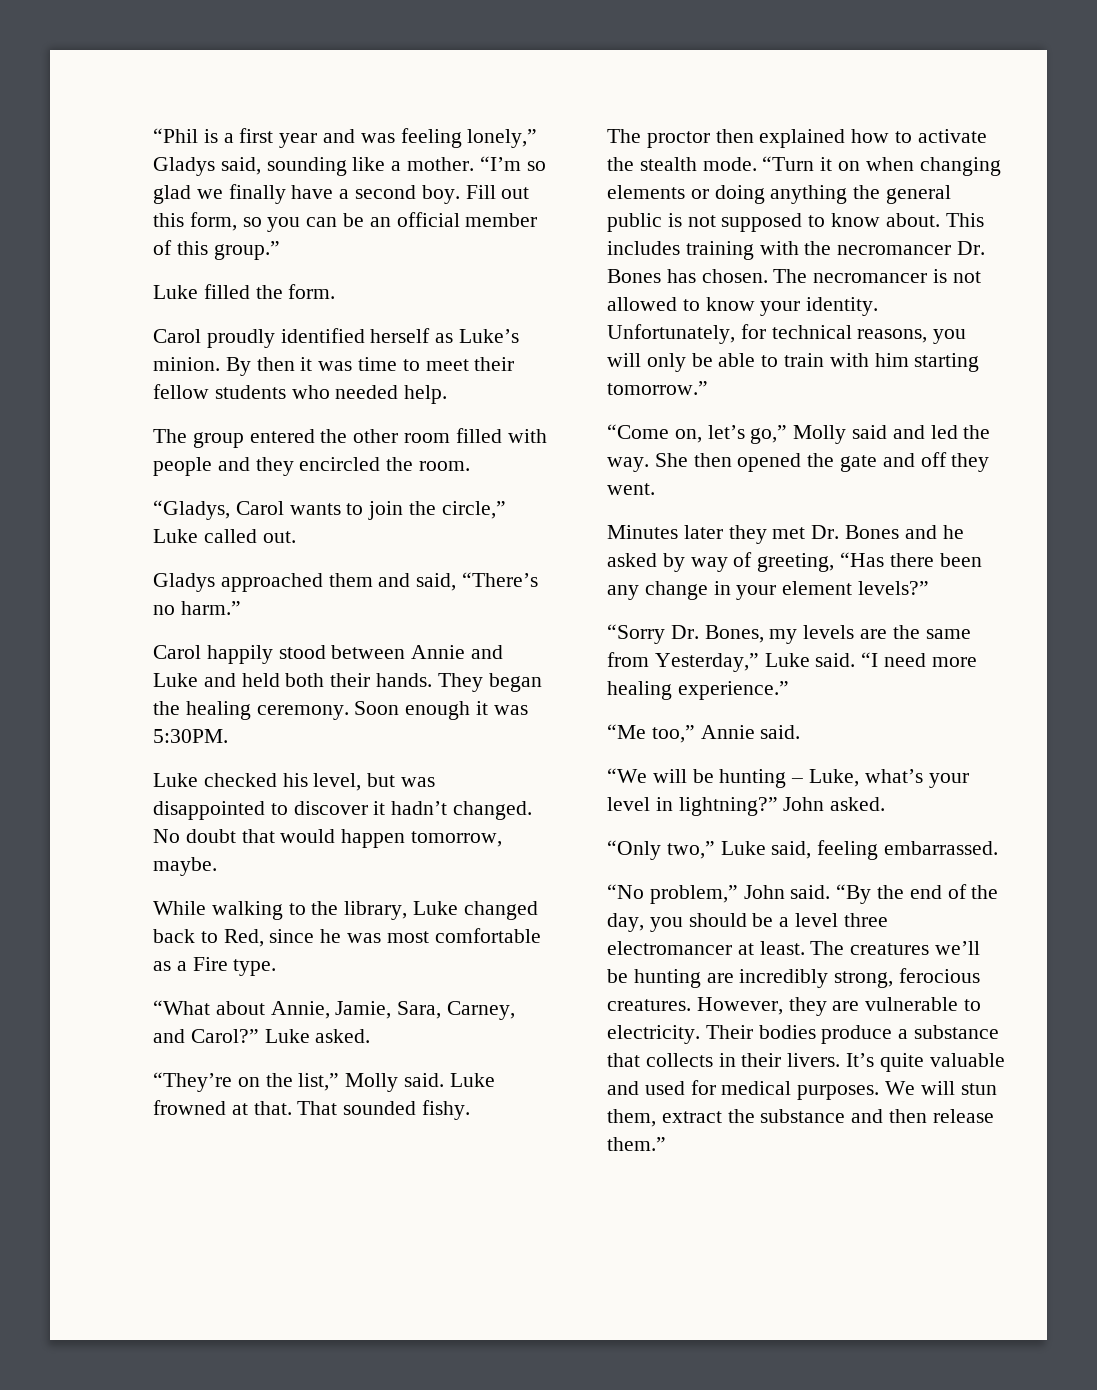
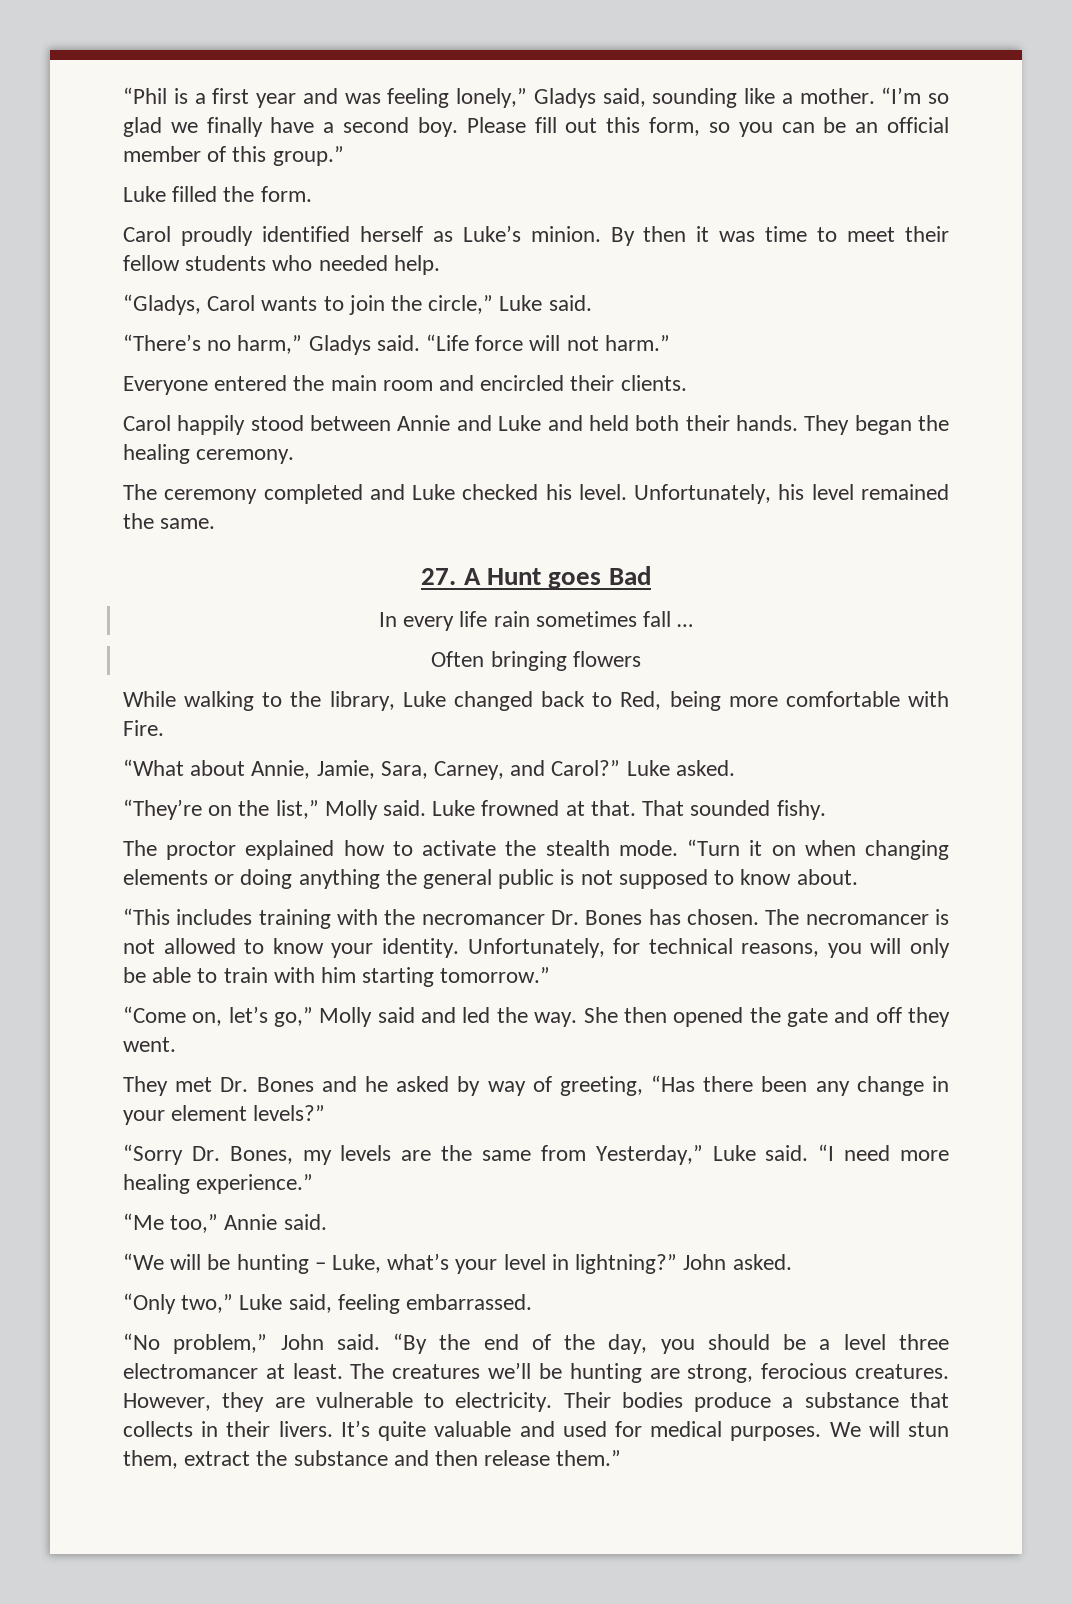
[465,185,496,199] Fill -> [466,117,557,133] Please fill
[153,428,547,448] [153,457,471,476] // The group entered the other room filled with people and they encircled the room. -> (440, 265) none
[203,529,296,543] [153,572,539,592] [153,601,241,615] called out. // Gladys approached them and said, “There’s no harm.” -> [548,295,592,311] [123,334,670,355] [123,375,687,395] said. // “There’s no harm,” Gladys said. “Life force will not harm.” // Everyone entered the main room and encircled their clients.
[354,701,528,720] [153,729,228,743] [153,773,436,791] [153,801,533,820] [153,829,503,848] [153,857,217,876] Soon enough it was 5:30PM. // Luke checked his level, but was disappointed to discover it hadn’t changed. No doubt that would happen tomorrow, maybe. -> [123,484,949,504] [123,513,216,529] [421,566,651,589] [378,611,694,631] [431,651,641,671] // The ceremony completed and Luke checked his level. Unfortunately, his level remained the same. // 27. A Hunt goes Bad // In every life rain sometimes fall … // Often bringing flowers
[269,928,541,943] [153,957,277,976] since he was most comfortable as a Fire type. -> [669,691,949,711] [123,720,164,736] being more comfortable with Fire.
[715,129,754,143] then -> (237, 850) none
[945,213,984,227] This -> [123,908,170,925] // “This
[607,525,767,544] Minutes later they -> [123,1076,168,1096] They
[739,969,829,988] incredibly -> (680, 1373) none

